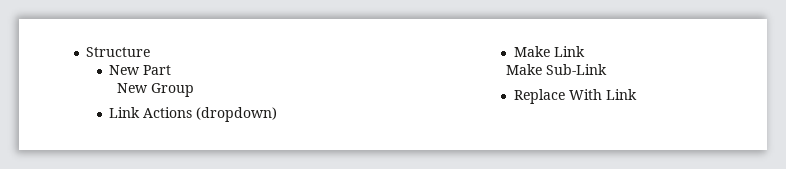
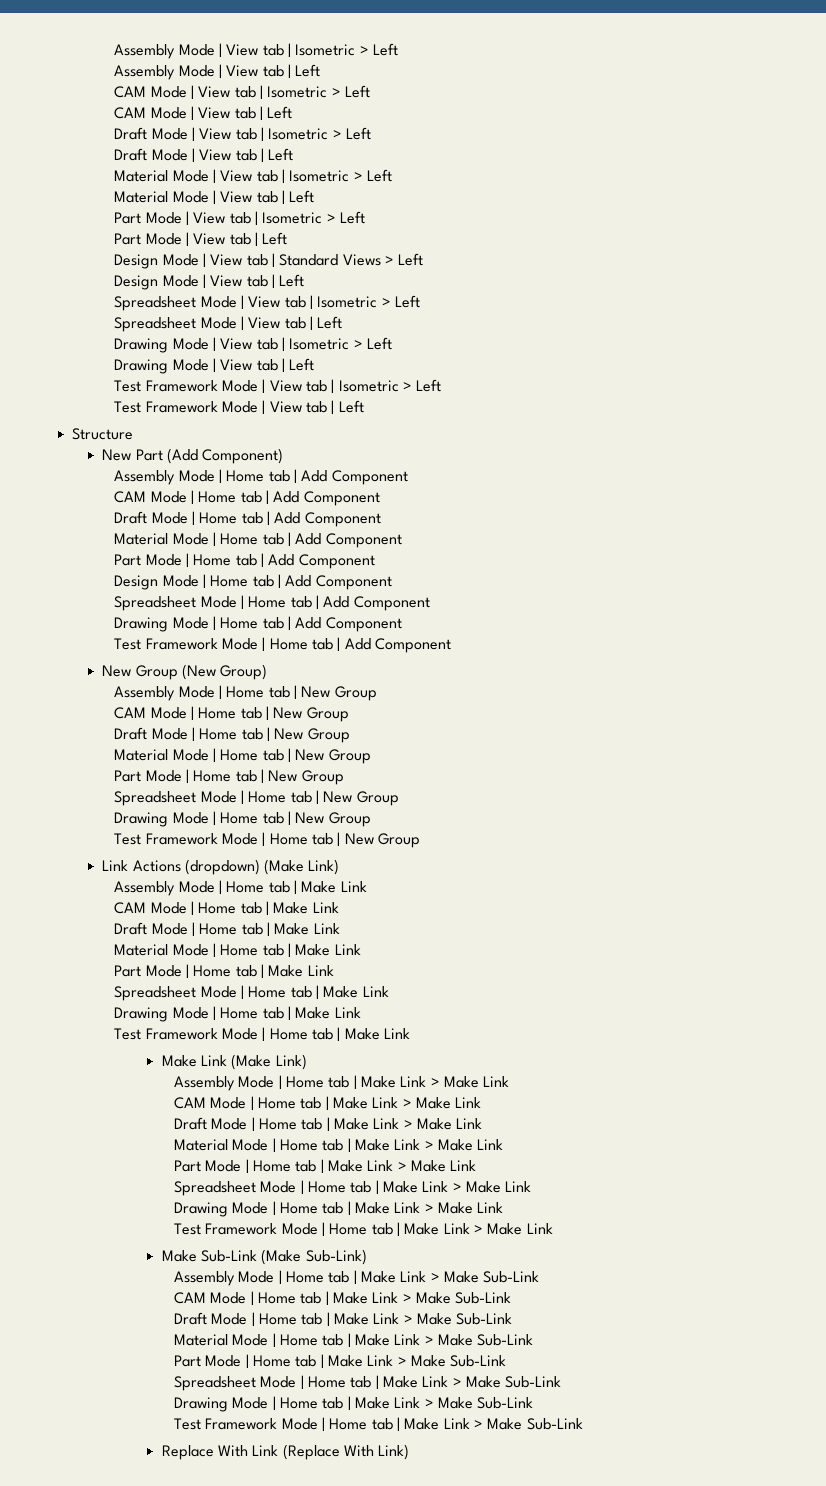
[86,47,151,57] [109,65,172,75] Structure // New Part // -> [114,43,398,59] [114,64,321,80] [114,85,370,99] [114,106,293,120] [114,127,371,141] [114,148,294,162] [114,169,392,183] [114,190,315,204] [114,211,365,225] [114,232,288,246] [114,253,424,269] [114,274,305,290] [114,295,420,311] [114,316,343,332] [114,337,392,353] [114,358,315,374] [114,379,442,393] [114,400,364,414] [72,428,134,440] [102,448,284,464] [114,469,408,485] [114,490,380,506] [114,511,381,527] [114,532,402,548] [114,553,375,569] [114,574,392,590] [114,595,430,611] [114,616,402,632] [114,637,451,653] [102,664,268,680] [114,685,377,701] [114,706,349,722] [114,727,350,743] [114,748,371,764] [114,769,344,785] [114,790,399,806] [114,811,371,827] [114,832,341,846] Assembly Mode | View tab | Isometric > Left // Assembly Mode | View tab | Left // CAM Mode | View tab | Isometric > Left // CAM Mode | View tab | Left // Draft Mode | View tab | Isometric > Left // Draft Mode | View tab | Left // Material Mode | View tab | Isometric > Left // Material Mode | View tab | Left // Part Mode | View tab | Isometric > Left // Part Mode | View tab | Left // Design Mode | View tab | Standard Views > Left // Design Mode | View tab | Left // Spreadsheet Mode | View tab | Isometric > Left // Spreadsheet Mode | View tab | Left // Drawing Mode | View tab | Isometric > Left // Drawing Mode | View tab | Left // Test Framework Mode | View tab | Isometric > Left // Test Framework Mode | View tab | Left // Structure // New Part (Add Component) // Assembly Mode | Home tab | Add Component // CAM Mode | Home tab | Add Component // Draft Mode | Home tab | Add Component // Material Mode | Home tab | Add Component // Part Mode | Home tab | Add Component // Design Mode | Home tab | Add Component // Spreadsheet Mode | Home tab | Add Component // Drawing Mode | Home tab | Add Component // Test Framework Mode | Home tab | Add Component // New Group (New Group) // Assembly Mode | Home tab | New Group // CAM Mode | Home tab | New Group // Draft Mode | Home tab | New Group // Material Mode | Home tab | New Group // Part Mode | Home tab | New Group // Spreadsheet Mode | Home tab | New Group // Drawing Mode | Home tab | New Group // Test Framework Mode | Home tab |
[514,46,586,57] // Make Link // -> [264,859,340,875] [114,880,367,896] [114,901,339,915] [114,922,340,936] [114,943,361,957] [114,964,334,978] [114,985,389,1001] [114,1006,361,1022] [114,1027,410,1041] [161,1054,307,1070] [174,1075,510,1091] [174,1096,482,1110] [174,1117,483,1131] [174,1138,504,1152] [174,1159,477,1173] [174,1180,532,1196] [174,1201,504,1217] [174,1222,553,1236] [161,1249,367,1265] [174,1270,540,1286] [174,1291,512,1305] [174,1312,513,1326] [174,1333,534,1347] [174,1354,507,1368] [174,1375,562,1391] [174,1396,534,1412] [174,1417,483,1431] (Make Link) // Assembly Mode | Home tab | Make Link // CAM Mode | Home tab | Make Link // Draft Mode | Home tab | Make Link // Material Mode | Home tab | Make Link // Part Mode | Home tab | Make Link // Spreadsheet Mode | Home tab | Make Link // Drawing Mode | Home tab | Make Link // Test Framework Mode | Home tab | Make Link // Make Link (Make Link) // Assembly Mode | Home tab | Make Link > Make Link // CAM Mode | Home tab | Make Link > Make Link // Draft Mode | Home tab | Make Link > Make Link // Material Mode | Home tab | Make Link > Make Link // Part Mode | Home tab | Make Link > Make Link // Spreadsheet Mode | Home tab | Make Link > Make Link // Drawing Mode | Home tab | Make Link > Make Link // Test Framework Mode | Home tab | Make Link > Make Link // Make Sub-Link (Make Sub-Link) // Assembly Mode | Home tab | Make Link > Make Sub-Link // CAM Mode | Home tab | Make Link > Make Sub-Link // Draft Mode | Home tab | Make Link > Make Sub-Link // Material Mode | Home tab | Make Link > Make Sub-Link // Part Mode | Home tab | Make Link > Make Sub-Link // Spreadsheet Mode | Home tab | Make Link > Make Sub-Link // Drawing Mode | Home tab | Make Link > Make Sub-Link // Test Framework Mode | Home tab | Make Link >
(638, 94) none -> [282,1444,410,1460] (Replace With Link)

